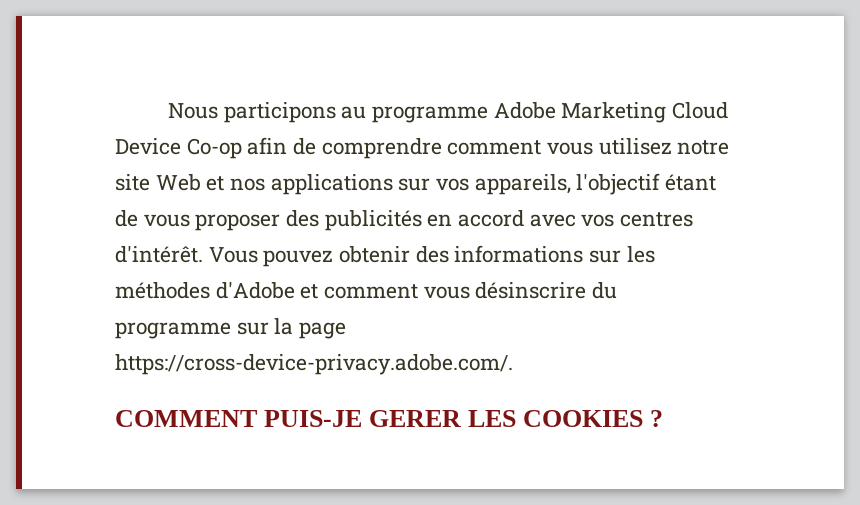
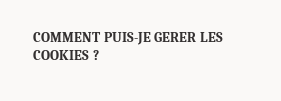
[167,102,729,123] [115,137,730,159] [115,173,717,195] [115,210,694,231] [115,245,655,267] [115,282,618,299] [115,318,347,339] [115,354,513,375] Nous participons au programme Adobe Marketing Cloud Device Co-op afin de comprendre comment vous utilisez notre site Web et nos applications sur vos appareils, l'objectif étant de vous proposer des publicités en accord avec vos centres d'intérêt. Vous pouvez obtenir des informations sur les méthodes d'Adobe et comment vous désinscrire du programme sur la page https://cross-device-privacy.adobe.com/. // -> (33, 37) none

